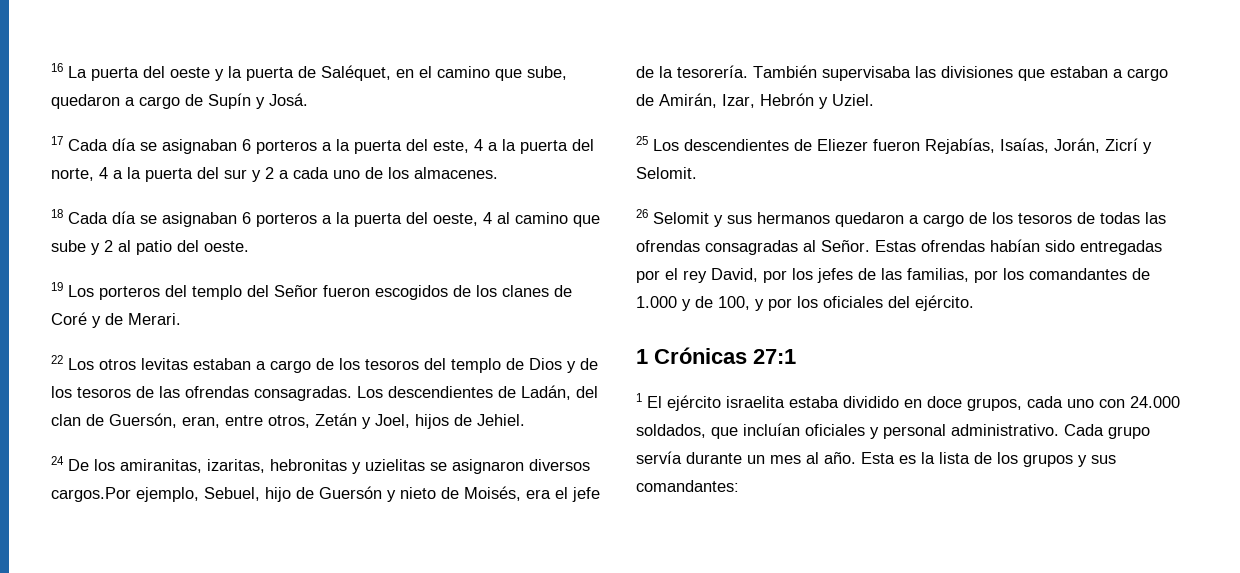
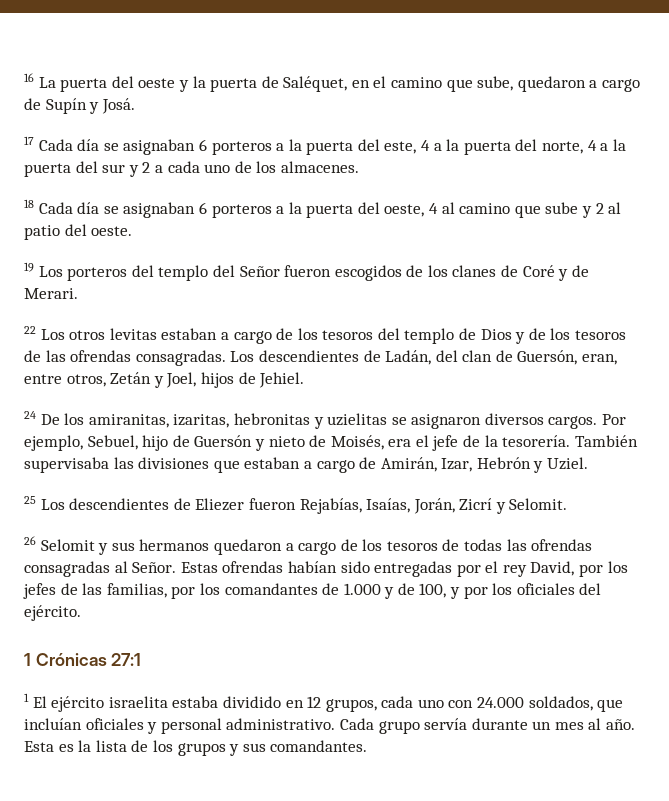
[51,487,131,502] cargos.Por -> [548,414,627,429] cargos. Por
[927,396,962,408] doce -> [307,696,322,708] 12
[636,480,739,492] comandantes: -> [270,740,368,752] comandantes.

